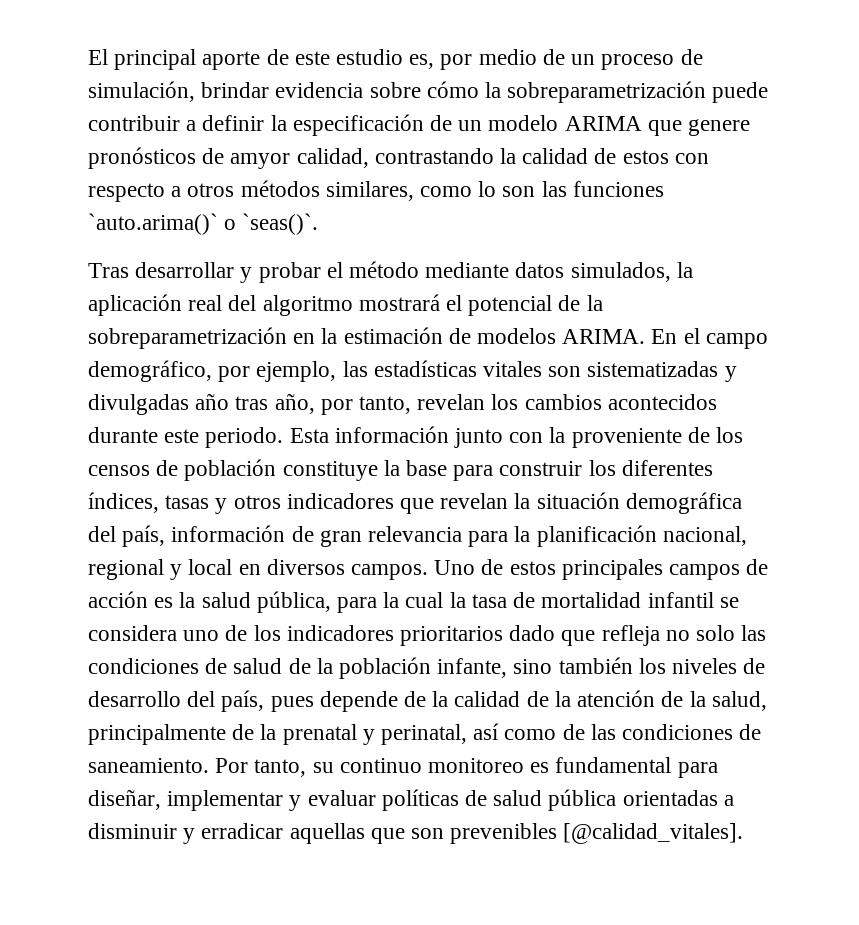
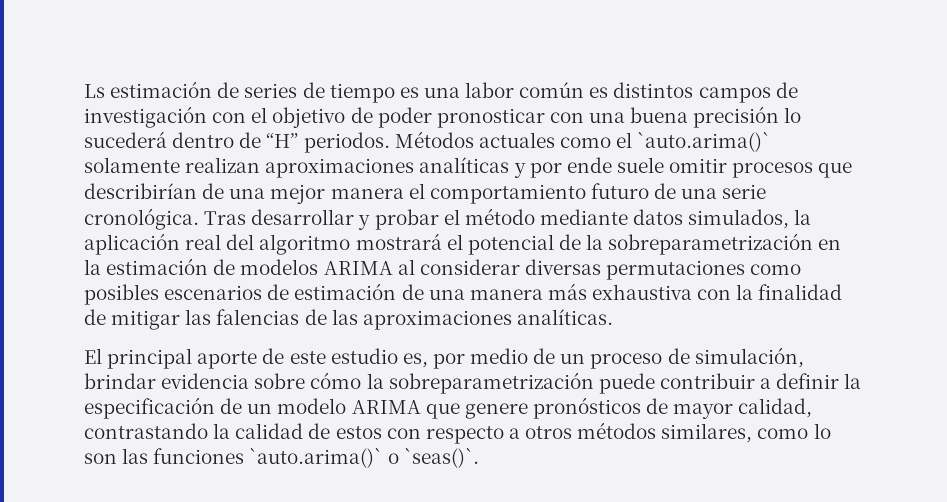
(88, 57) none -> [84,81,798,103] [84,106,802,128] [84,131,771,153] [84,157,853,178] [84,183,767,204] [84,208,812,230] [84,233,842,255] [84,258,802,280] [84,283,843,305] [84,309,613,330] Ls estimación de series de tiempo es una labor común es distintos campos de investigación con el objetivo de poder pronosticar con una buena precisión lo sucederá dentro de “H” periodos. Métodos actuales como el `auto.arima()` solamente realizan aproximaciones analíticas y por ende suele omitir procesos que describirían de una mejor manera el comportamiento futuro de una serie cronológica. Tras desarrollar y probar el método mediante datos simulados, la aplicación real del algoritmo mostrará el potencial de la sobreparametrización en la estimación de modelos ARIMA al considerar diversas permutaciones como posibles escenarios de estimación de una manera más exhaustiva con la finalidad de mitigar las falencias de las aproximaciones analíticas. //
[230,153,291,169] amyor -> [673,403,734,419] mayor
[88,261,693,283] [88,294,603,316] [88,327,768,349] [88,360,737,382] [88,393,717,415] [88,426,744,448] [88,459,713,481] [88,492,742,514] [88,525,747,547] [88,559,769,580] [88,591,739,613] [88,625,767,646] [88,657,766,679] [88,690,767,712] [88,723,762,745] [88,757,718,778] [88,789,734,811] [88,823,744,844] // Tras desarrollar y probar el método mediante datos simulados, la aplicación real del algoritmo mostrará el potencial de la sobreparametrización en la estimación de modelos ARIMA. En el campo demográfico, por ejemplo, las estadísticas vitales son sistematizadas y divulgadas año tras año, por tanto, revelan los cambios acontecidos durante este periodo. Esta información junto con la proveniente de los censos de población constituye la base para construir los diferentes índices, tasas y otros indicadores que revelan la situación demográfica del país, información de gran relevancia para la planificación nacional, regional y local en diversos campos. Uno de estos principales campos de acción es la salud pública, para la cual la tasa de mortalidad infantil se considera uno de los indicadores prioritarios dado que refleja no solo las condiciones de salud de la población infante, sino también los niveles de desarrollo del país, pues depende de la calidad de la atención de la salud, principalmente de la prenatal y perinatal, así como de las condiciones de saneamiento. Por tanto, su continuo monitoreo es fundamental para diseñar, implementar y evaluar políticas de salud pública orientadas a disminuir y erradicar aquellas que son prevenibles [@calidad_vitales]. -> (479, 458) none

